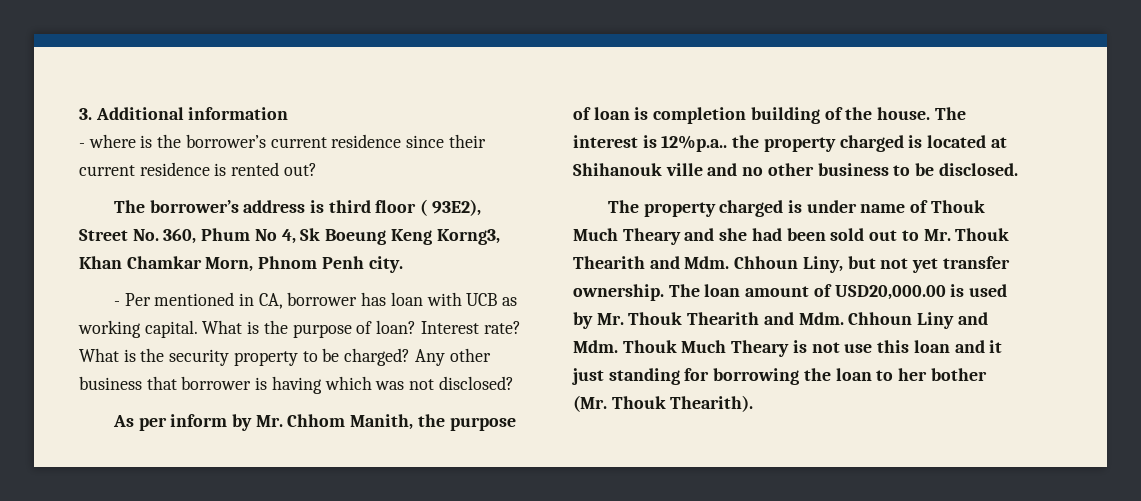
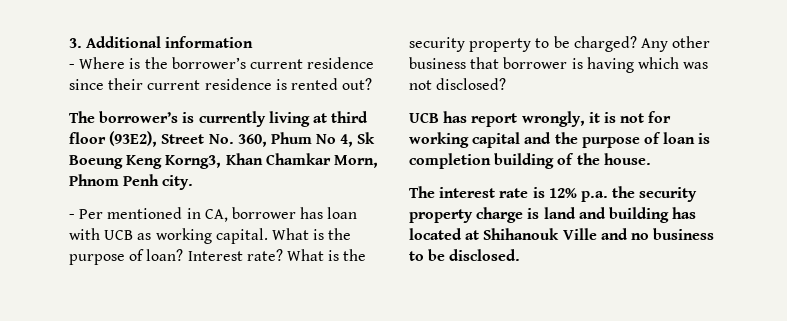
[88,134,136,148] where -> [79,57,126,69] Where
[243,199,481,216] address is third floor ( 93E2), -> [182,111,369,127] [69,131,158,147] is currently living at third floor (93E2),
[112,414,414,431] As per inform by Mr. Chhom Manith, -> [409,111,672,127] [409,132,552,148] UCB has report wrongly, it is not for working capital and
(931, 113) none -> (651, 159) //
[642,135,923,152] is 12%p.a.. the property charged is -> [499,186,698,202] [409,207,697,223] rate is 12% p.a. the security property charge is land and building has
[665,163,703,176] ville -> [562,228,597,240] Ville
[767,163,814,176] other -> (649, 236) none
[607,200,985,217] [573,228,1010,245] [573,256,1010,273] [573,284,1008,301] [573,312,988,329] [573,340,1003,357] [572,368,987,385] [573,395,754,412] // The property charged is under name of Thouk Much Theary and she had been sold out to Mr. Thouk Thearith and Mdm. Chhoun Liny, but not yet transfer ownership. The loan amount of USD20,000.00 is used by Mr. Thouk Thearith and Mdm. Chhoun Liny and Mdm. Thouk Much Theary is not use this loan and it just standing for borrowing the loan to her bother (Mr. Thouk Thearith). -> (521, 255) none

